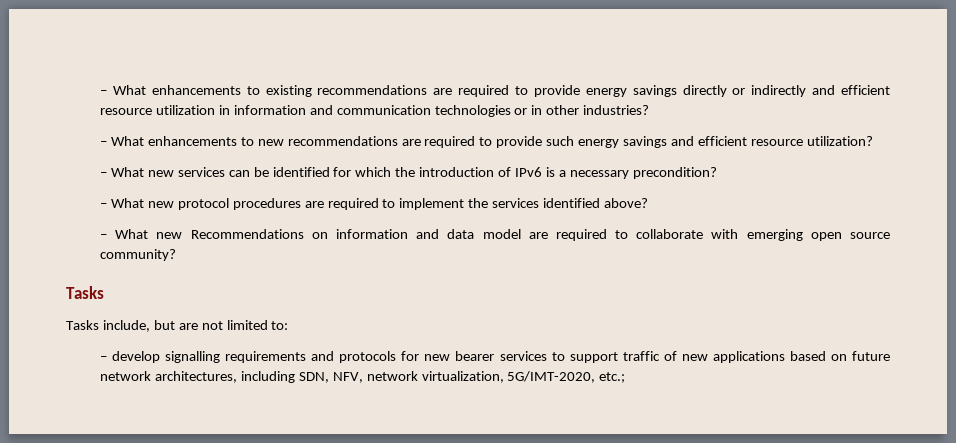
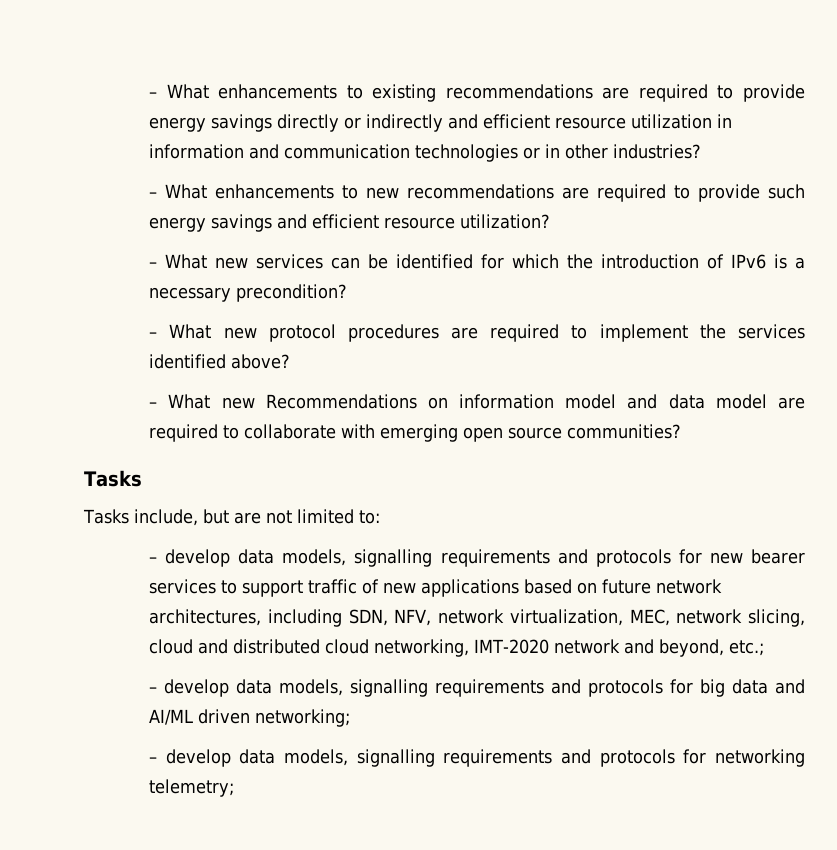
(408, 234) none -> [565,394,617,409] model
[100,249,177,261] community? -> [567,424,682,439] communities?
(161, 357) none -> [238,549,347,566] data models,
[507,371,626,383] 5G/IMT-2020, etc.; -> [629,609,805,627] [149,639,765,657] [149,679,805,697] [149,709,351,727] [149,749,805,767] [149,779,235,797] MEC, network slicing, cloud and distributed cloud networking, IMT-2020 network and beyond, etc.; // – develop data models, signalling requirements and protocols for big data and AI/ML driven networking; // – develop data models, signalling requirements and protocols for networking telemetry;

